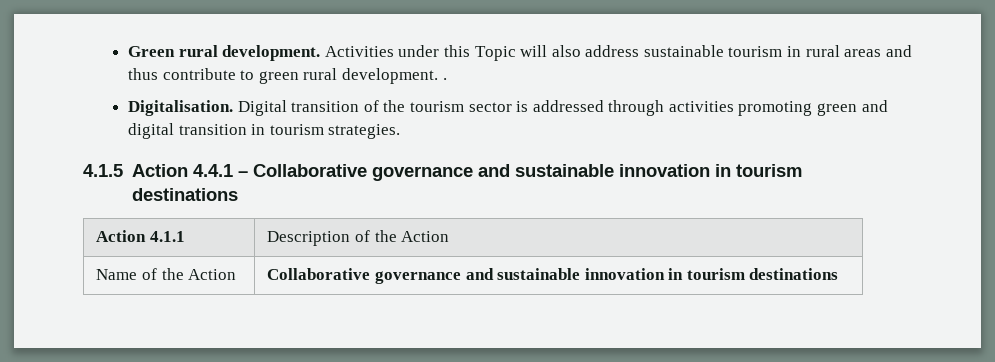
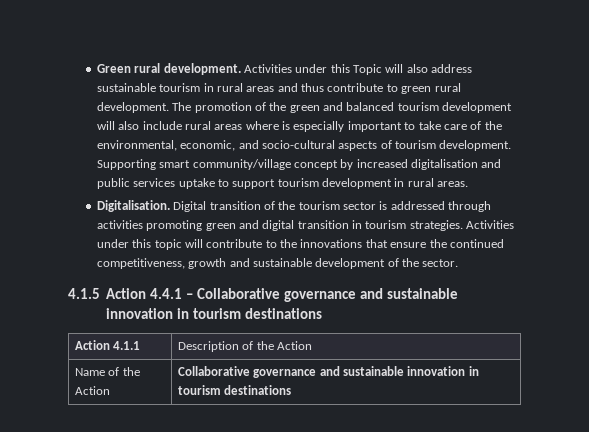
[442,78,447,80] . -> [172,102,513,113] [96,121,502,132] [96,140,512,151] [96,159,502,170] [96,178,469,189] The promotion of the green and balanced tourism development will also include rural areas where is especially important to take care of the environmental, economic, and socio-cultural aspects of tourism development. Supporting smart community/village concept by increased digitalisation and public services uptake to support tourism development in rural areas.
(401, 131) none -> [466,220,515,229] [96,239,504,250] [96,258,459,269] Activities under this topic will contribute to the innovations that ensure the continued competitiveness, growth and sustainable development of the sector.

